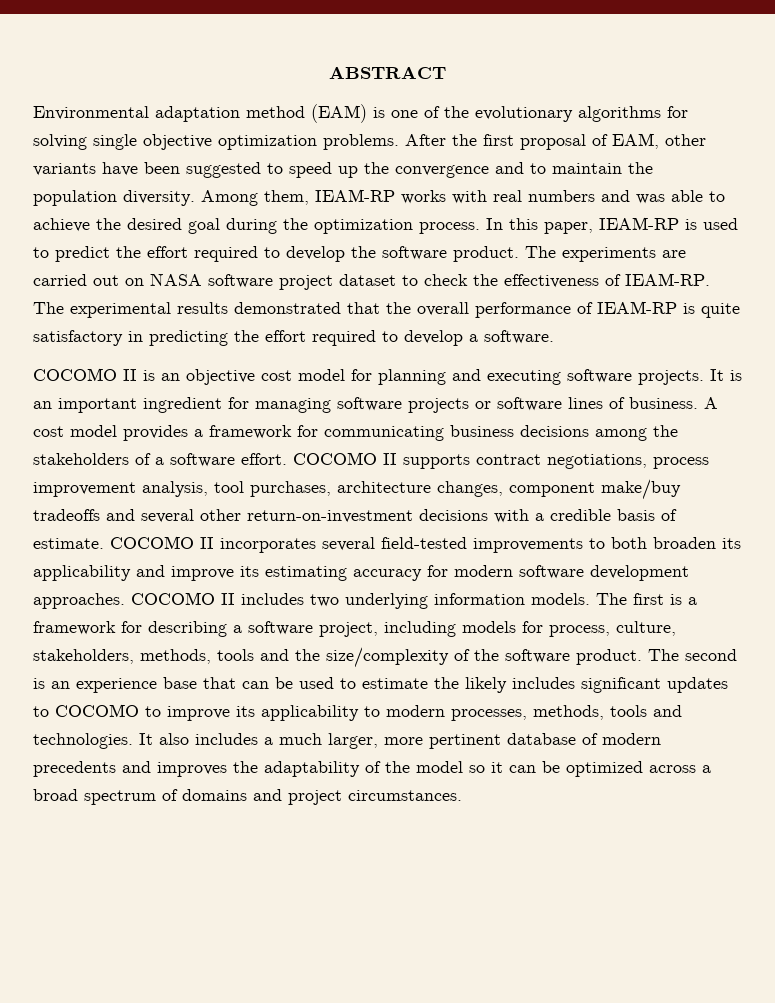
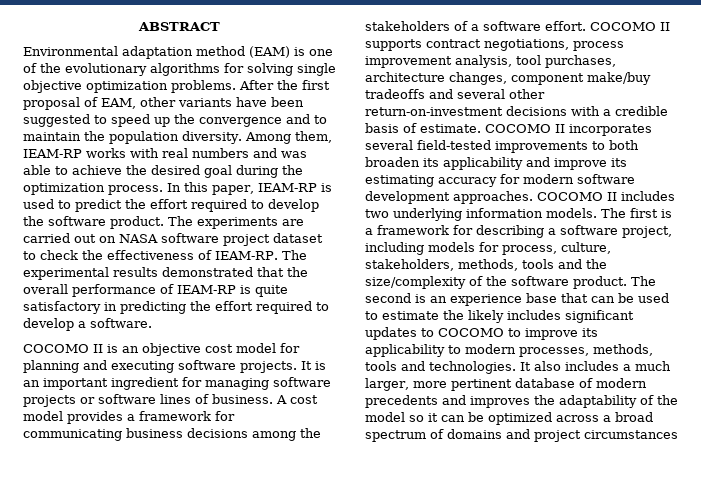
[348,790,462,801] circumstances. -> [584,430,678,439] circumstances

